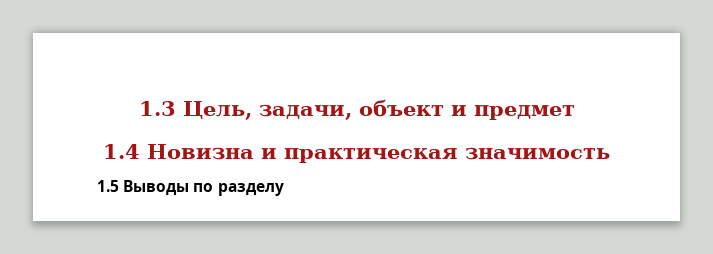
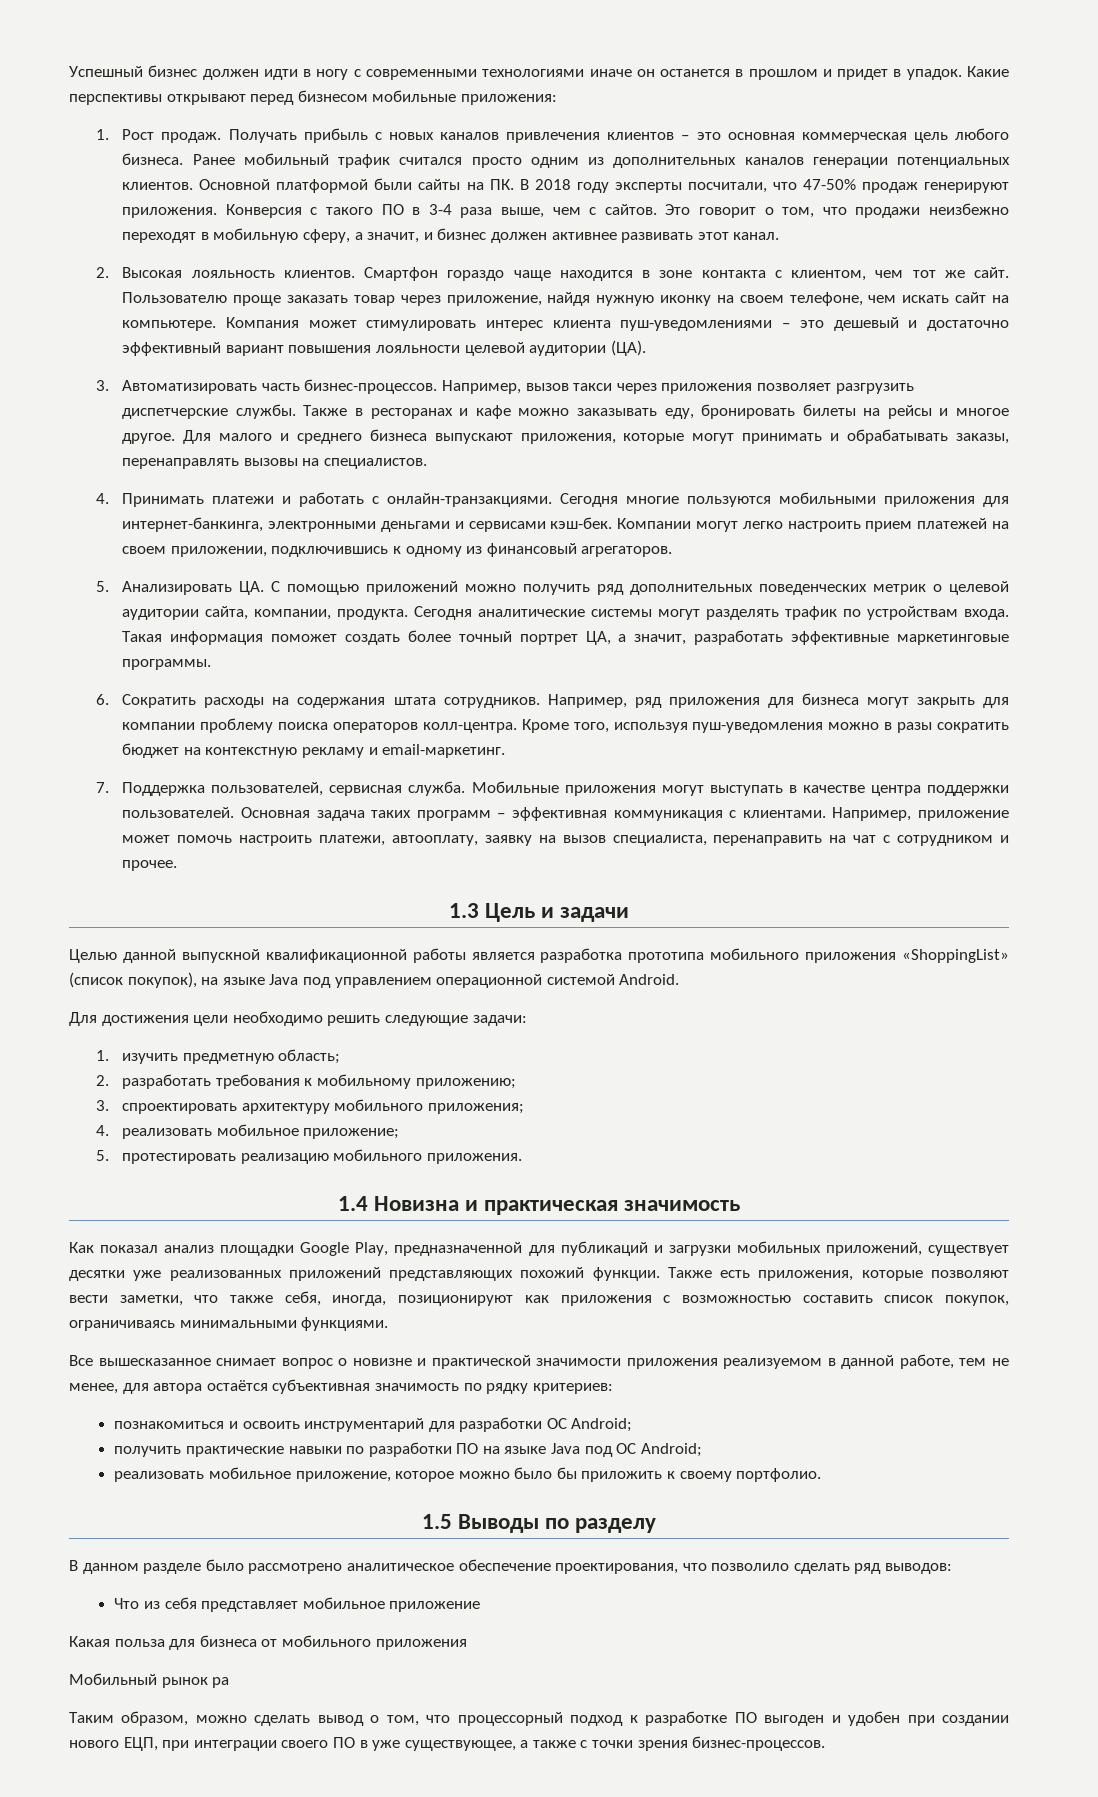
[138,99,575,120] 1.3 Цель, задачи, объект и предмет -> [69,65,1010,80] [69,90,557,105] [95,128,1010,143] [122,153,1010,168] [122,178,1009,193] [122,203,1010,218] [122,228,780,243] [95,267,1010,281] [122,292,1010,306] [122,317,1010,331] [122,340,646,356] [95,379,914,394] [122,404,1010,419] [122,429,1010,444] [122,458,428,469] [95,492,1009,507] [122,517,1010,532] [122,543,673,557] [95,581,1009,595] [122,606,1009,620] [122,630,1009,645] [122,659,212,670] [95,693,1009,708] [122,718,1009,733] [122,743,506,758] [95,781,1010,796] [122,807,1009,821] [122,835,1009,846] [122,860,178,871] [448,903,630,922] [69,948,1009,963] [69,972,680,988] [69,1011,527,1026] [95,1049,341,1064] [95,1074,516,1089] [95,1099,525,1114] [95,1124,400,1139] [95,1149,523,1164] Успешный бизнес должен идти в ногу с современными технологиями иначе он останется в прошлом и придет в упадок. Какие перспективы открывают перед бизнесом мобильные приложения: // 1. Рост продаж. Получать прибыль с новых каналов привлечения клиентов – это основная коммерческая цель любого бизнеса. Ранее мобильный трафик считался просто одним из дополнительных каналов генерации потенциальных клиентов. Основной платформой были сайты на ПК. В 2018 году эксперты посчитали, что 47-50% продаж генерируют приложения. Конверсия с такого ПО в 3-4 раза выше, чем с сайтов. Это говорит о том, что продажи неизбежно переходят в мобильную сферу, а значит, и бизнес должен активнее развивать этот канал. // 2. Высокая лояльность клиентов. Смартфон гораздо чаще находится в зоне контакта с клиентом, чем тот же сайт. Пользователю проще заказать товар через приложение, найдя нужную иконку на своем телефоне, чем искать сайт на компьютере. Компания может стимулировать интерес клиента пуш-уведомлениями – это дешевый и достаточно эффективный вариант повышения лояльности целевой аудитории (ЦА). // 3. Автоматизировать часть бизнес-процессов. Например, вызов такси через приложения позволяет разгрузить диспетчерские службы. Также в ресторанах и кафе можно заказывать еду, бронировать билеты на рейсы и многое другое. Для малого и среднего бизнеса выпускают приложения, которые могут принимать и обрабатывать заказы, перенаправлять вызовы на специалистов. // 4. Принимать платежи и работать с онлайн-транзакциями. Сегодня многие пользуются мобильными приложения для интернет-банкинга, электронными деньгами и сервисами кэш-бек. Компании могут легко настроить прием платежей на своем приложении, подключившись к одному из финансовый агрегаторов. // 5. Анализировать ЦА. С помощью приложений можно получить ряд дополнительных поведенческих метрик о целевой аудитории сайта, компании, продукта. Сегодня аналитические системы могут разделять трафик по устройствам входа. Такая информация поможет создать более точный портрет ЦА, а значит, разработать эффективные маркетинговые программы. // 6. Сократить расходы на содержания штата сотрудников. Например, ряд приложения для бизнеса могут закрыть для компании проблему поиска операторов колл-центра. Кроме того, используя пуш-уведомления можно в разы сократить бюджет на контекстную рекламу и email-маркетинг. // 7. Поддержка пользователей, сервисная служба. Мобильные приложения могут выступать в качестве центра поддержки пользователей. Основная задача таких программ – эффективная коммуникация с клиентами. Например, приложение может помочь настроить платежи, автооплату, заявку на вызов специалиста, перенаправить на чат с сотрудником и прочее. // 1.3 Цель и задачи // Целью данной выпускной квалификационной работы является разработка прототипа мобильного приложения «ShoppingList» (список покупок), на языке Java под управлением операционной системой Android. // Для достижения цели необходимо решить следующие задачи: // 1. изучить предметную область; // 2. разработать требования к мобильному приложению; // 3. спроектировать архитектуру мобильного приложения; // 4. реализовать мобильное приложение; // 5. протестировать реализацию мобильного приложения.
[97,180,284,196] 1.5 Выводы по разделу -> [69,1241,1010,1256] [69,1267,1009,1281] [69,1291,1010,1306] [69,1317,389,1331] [69,1354,1009,1369] [69,1379,613,1394] [114,1417,633,1432] [114,1442,702,1457] [114,1467,822,1482] [421,1514,657,1533] [69,1559,953,1574] [114,1597,481,1612] [69,1635,467,1650] [69,1673,230,1688] [69,1711,1009,1726] [69,1736,826,1751] Как показал анализ площадки Google Play, предназначенной для публикаций и загрузки мобильных приложений, существует десятки уже реализованных приложений представляющих похожий функции. Также есть приложения, которые позволяют вести заметки, что также себя, иногда, позиционируют как приложения с возможностью составить список покупок, ограничиваясь минимальными функциями. // Все вышесказанное снимает вопрос о новизне и практической значимости приложения реализуемом в данной работе, тем не менее, для автора остаётся субъективная значимость по рядку критериев: // познакомиться и освоить инструментарий для разработки ОС Android; // получить практические навыки по разработки ПО на языке Java под ОС Android; // реализовать мобильное приложение, которое можно было бы приложить к своему портфолио. // 1.5 Выводы по разделу // В данном разделе было рассмотрено аналитическое обеспечение проектирования, что позволило сделать ряд выводов: // Что из себя представляет мобильное приложение // Какая польза для бизнеса от мобильного приложения // Мобильный рынок ра // Таким образом, можно сделать вывод о том, что процессорный подход к разработке ПО выгоден и удобен при создании нового ЕЦП, при интеграции своего ПО в уже существующее, а также с точки зрения бизнес-процессов.

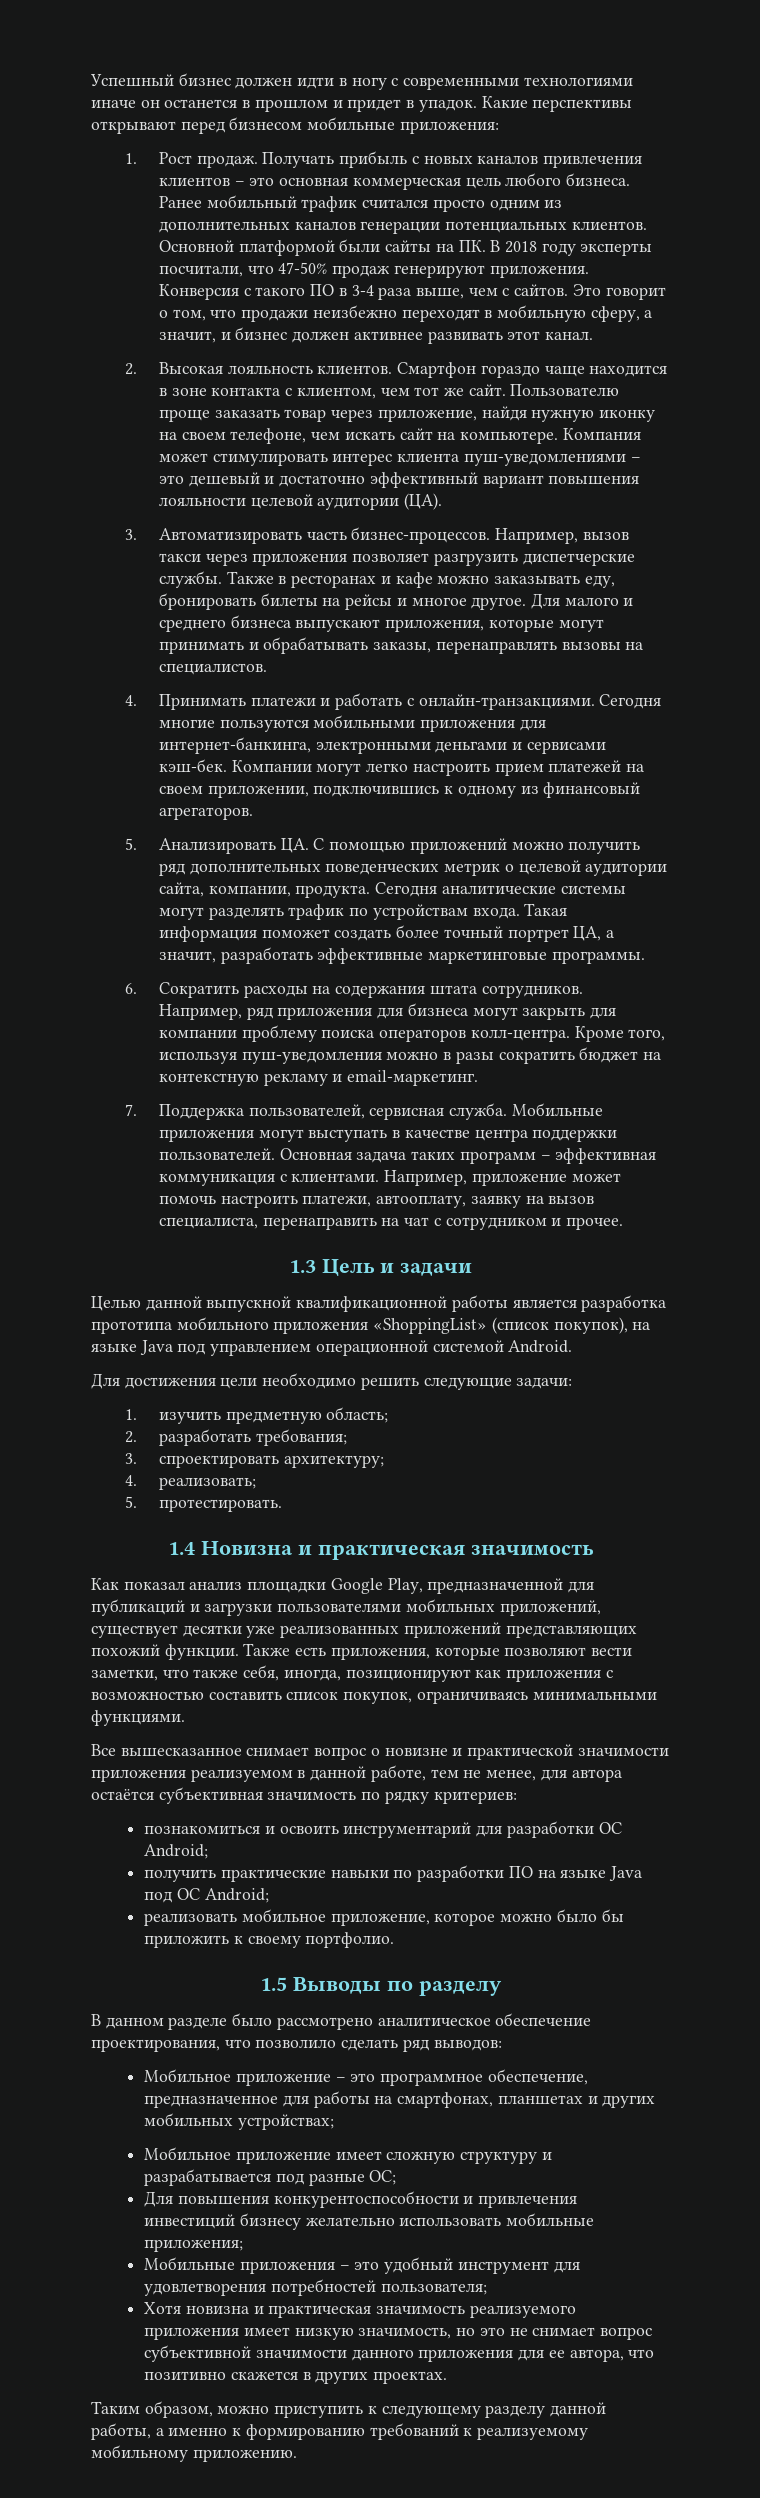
[215,1074,516,1089] [95,1099,525,1114] [95,1124,400,1139] [95,1149,523,1164] требования к мобильному приложению; // 3. спроектировать архитектуру мобильного приложения; // 4. реализовать мобильное приложение; // 5. протестировать реализацию мобильного приложения. -> [255,1429,347,1446] [124,1453,384,1468] [124,1475,256,1490] [124,1496,282,1512] требования; // 3. спроектировать архитектуру; // 4. реализовать; // 5. протестировать.
(731, 1250) none -> [277,1603,402,1612] пользователями
[114,1597,481,1612] [69,1635,467,1650] [69,1673,230,1688] [69,1711,1009,1726] [69,1736,826,1751] Что из себя представляет мобильное приложение // Какая польза для бизнеса от мобильного приложения // Мобильный рынок ра // Таким образом, можно сделать вывод о том, что процессорный подход к разработке ПО выгоден и удобен при создании нового ЕЦП, при интеграции своего ПО в уже существующее, а также с точки зрения бизнес-процессов. -> [144,2069,588,2086] [144,2091,656,2108] [144,2113,334,2130] [144,2147,552,2164] [144,2169,397,2186] [144,2191,578,2208] [144,2213,595,2230] [144,2239,244,2252] [144,2257,580,2274] [144,2279,487,2296] [144,2302,576,2318] [144,2327,652,2340] [144,2345,655,2362] [144,2371,448,2384] [91,2401,607,2418] [91,2423,589,2440] [91,2445,297,2462] Мобильное приложение – это программное обеспечение, предназначенное для работы на смартфонах, планшетах и других мобильных устройствах; // Мобильное приложение имеет сложную структуру и разрабатывается под разные ОС; // Для повышения конкурентоспособности и привлечения инвестиций бизнесу желательно использовать мобильные приложения; // Мобильные приложения – это удобный инструмент для удовлетворения потребностей пользователя; // Хотя новизна и практическая значимость реализуемого приложения имеет низкую значимость, но это не снимает вопрос субъективной значимости данного приложения для ее автора, что позитивно скажется в других проектах. // Таким образом, можно приступить к следующему разделу данной работы, а именно к формированию требований к реализуемому мобильному приложению.

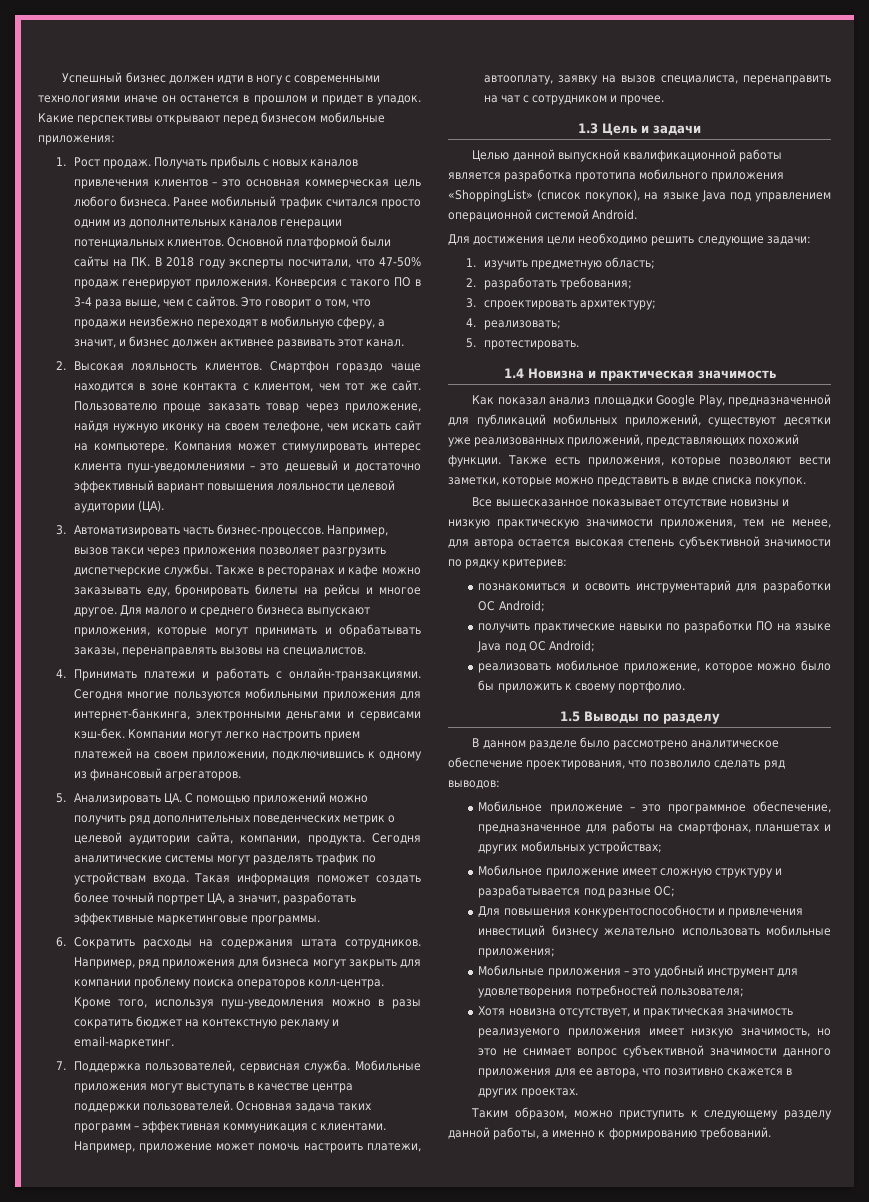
[189,1603,402,1616] и загрузки пользователями -> (546, 420) none
[91,1625,178,1638] существует -> [708,417,777,427] существуют
[403,1622,501,1638] приложений -> [567,434,644,447] приложений,
[162,1665,613,1682] [91,1691,657,1704] [91,1710,185,1726] [91,1744,669,1760] [91,1765,426,1782] что также себя, иногда, позиционируют как приложения с возможностью составить список покупок, ограничиваясь минимальными функциями. // Все вышесказанное снимает вопрос о новизне и практической значимости приложения реализуемом в данной работе, -> [502,477,806,487] [472,497,790,509] [448,519,736,529] которые можно представить в виде списка покупок. // Все вышесказанное показывает отсутствие новизны и низкую практическую значимости приложения,
[91,1787,357,1804] остаётся субъективная значимость -> [518,536,831,549] остается высокая степень субъективной значимости
(249, 2310) none -> [558,1008,630,1018] отсутствует,
[369,2423,589,2440] [91,2445,297,2462] требований к реализуемому мобильному приложению. -> [699,1127,771,1140] требований.

